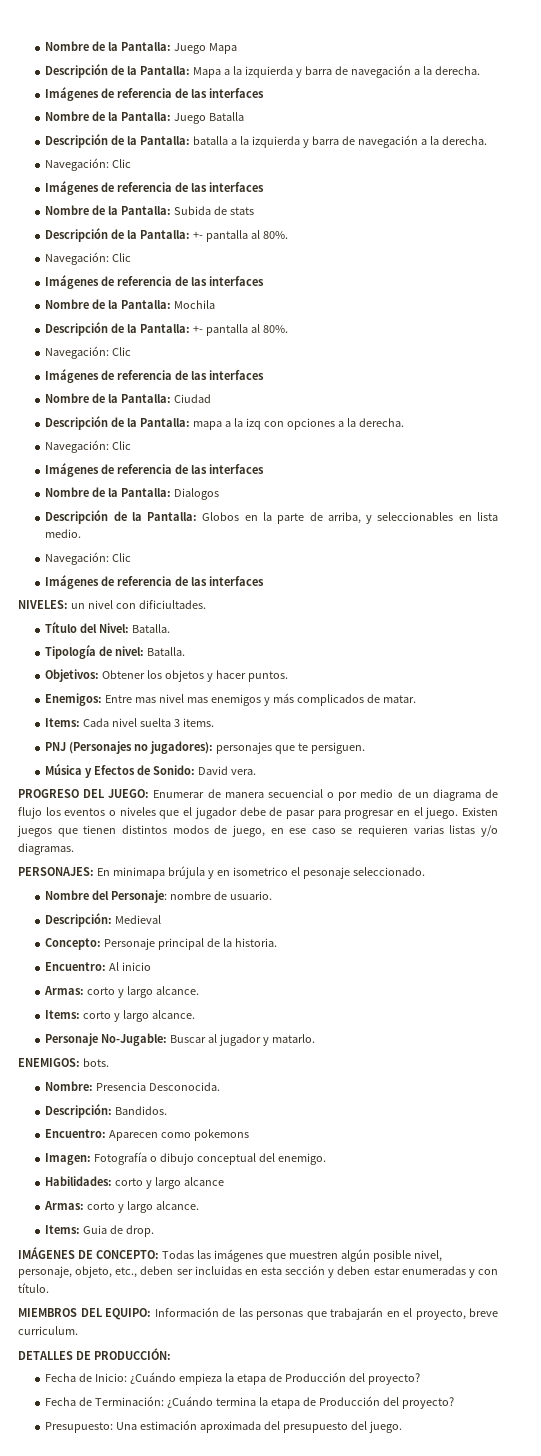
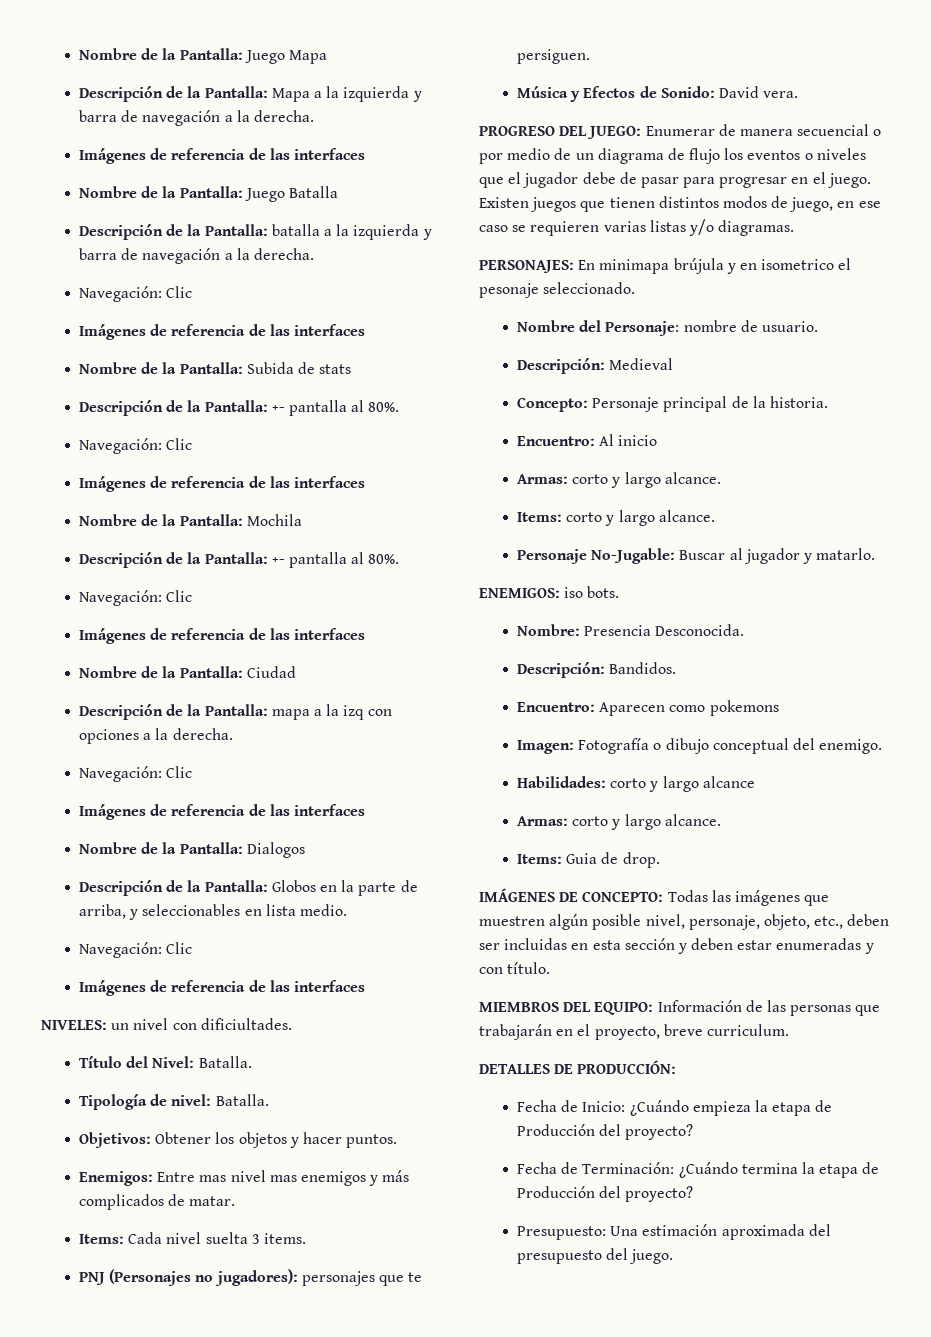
(80, 1062) none -> [564,587,584,598] iso

